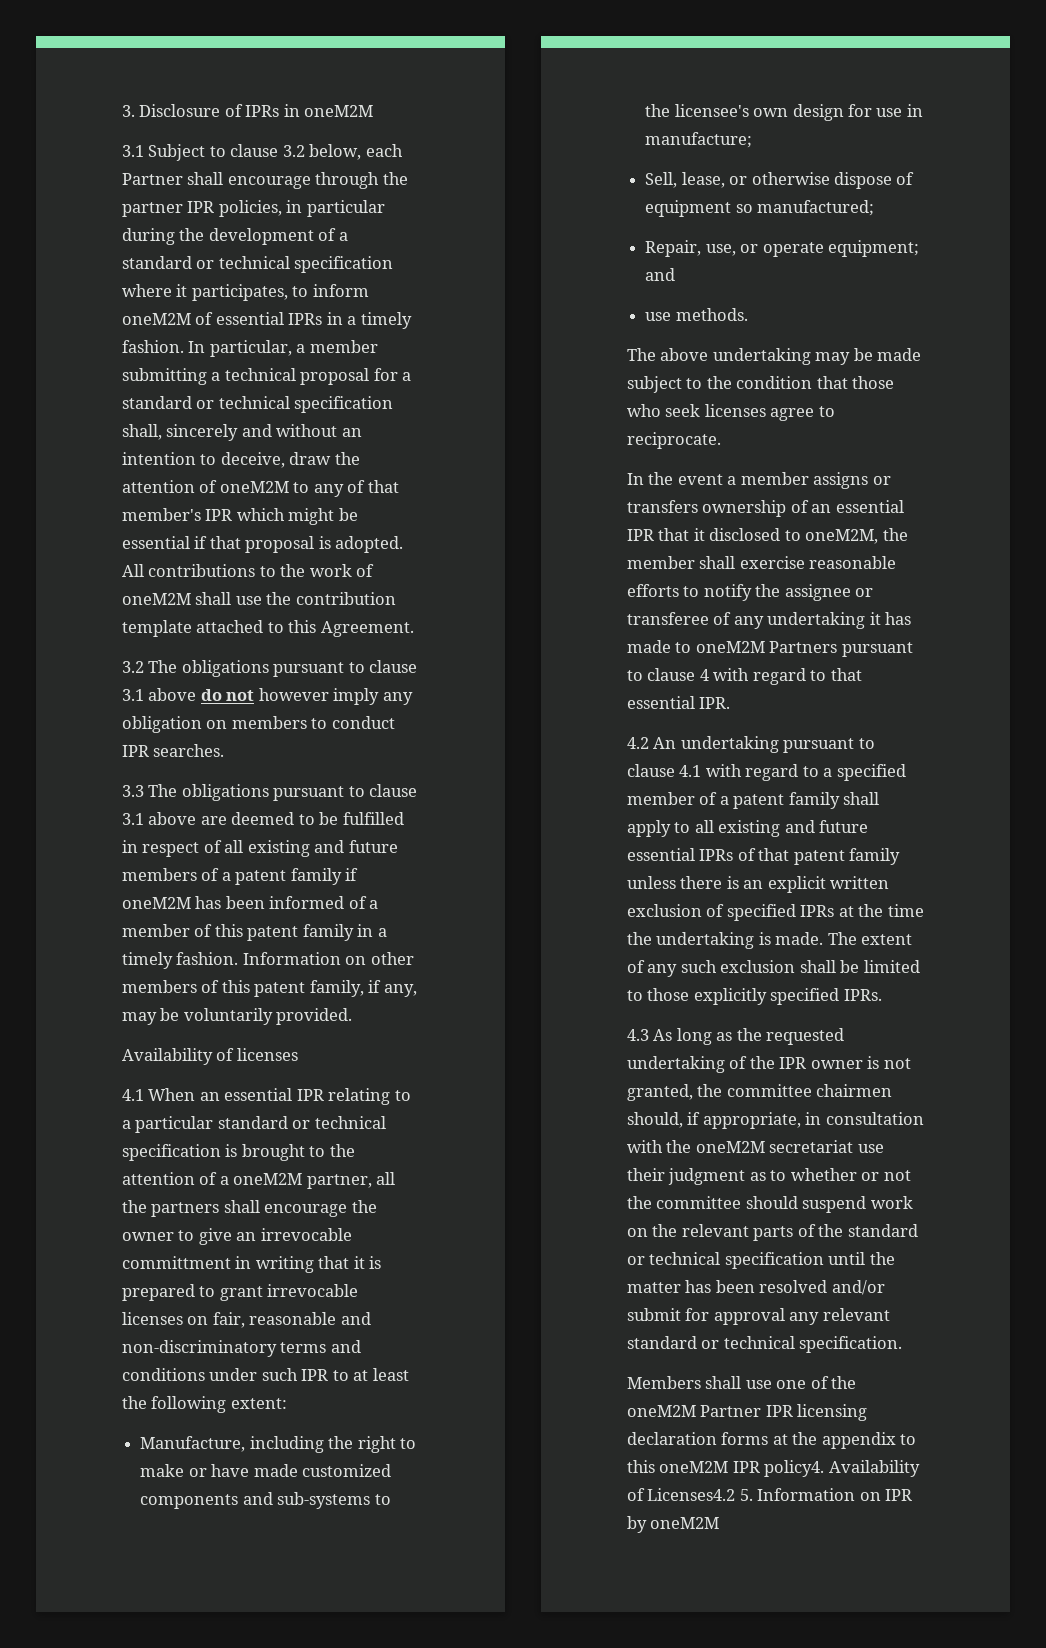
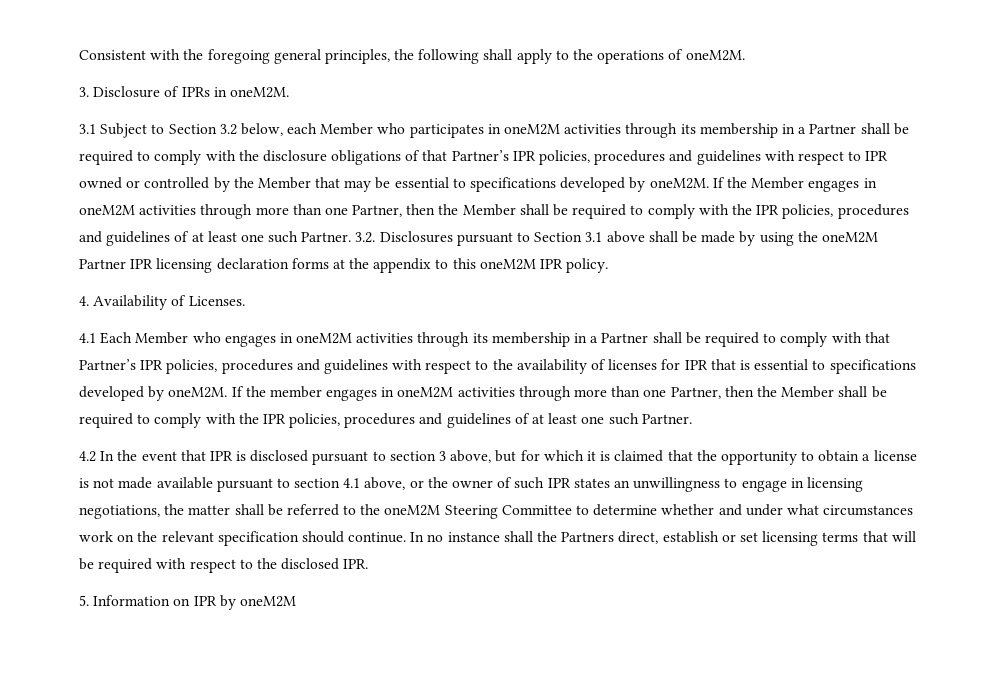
(122, 111) none -> [79,49,745,64] Consistent with the foregoing general principles, the following shall apply to the operations of oneM2M. //
[304,105,374,117] oneM2M -> [229,87,289,98] oneM2M.
[230,144,279,157] clause -> [168,124,217,134] Section
[122,172,408,189] [122,200,385,217] [122,228,348,245] [122,256,394,273] [122,284,369,301] [122,312,412,329] [122,340,378,357] [122,368,412,385] [122,396,394,413] [122,424,362,441] [122,452,360,468] [122,480,399,497] [122,508,358,525] [122,536,404,553] [122,564,375,577] [122,592,396,605] [122,620,414,637] [122,660,418,677] [122,688,413,705] [122,716,395,733] [122,744,225,757] [122,784,418,801] [122,812,404,825] [122,840,398,857] [122,868,359,885] [122,896,379,909] [122,924,387,941] [122,952,414,969] [122,980,417,997] [122,1008,353,1025] [122,1048,298,1065] [122,1088,411,1105] [122,1116,386,1133] [122,1144,355,1161] [122,1172,396,1189] [122,1200,377,1217] [122,1228,352,1245] [122,1256,382,1273] [122,1284,359,1301] [122,1312,371,1328] [122,1340,361,1357] [122,1368,409,1381] [122,1396,287,1413] [140,1436,416,1453] [140,1464,391,1477] [140,1492,391,1509] [645,104,923,121] [645,132,753,148] [645,172,915,189] [645,200,875,217] [645,240,919,257] [645,268,676,281] [645,308,748,321] [627,348,922,365] [627,376,895,393] [627,404,835,421] [627,432,721,449] [627,472,891,489] [627,500,904,517] [627,528,908,544] [627,556,897,569] [627,584,874,601] [627,612,912,629] [627,640,913,657] [627,668,862,685] [627,696,731,709] [627,736,875,753] [627,764,906,781] [627,792,880,809] [627,820,869,837] [627,848,901,865] [627,876,890,893] [627,904,924,921] [627,932,913,949] [627,960,920,977] [627,988,882,1005] [627,1028,845,1045] [627,1056,911,1073] [627,1084,893,1101] [627,1112,924,1129] [627,1140,884,1153] [627,1168,911,1185] [627,1196,913,1213] [627,1224,918,1241] [627,1252,895,1269] [627,1280,885,1295] [627,1308,890,1325] [627,1336,903,1353] [627,1376,829,1389] Partner shall encourage through the partner IPR policies, in particular during the development of a standard or technical specification where it participates, to inform oneM2M of essential IPRs in a timely fashion. In particular, a member submitting a technical proposal for a standard or technical specification shall, sincerely and without an intention to deceive, draw the attention of oneM2M to any of that member's IPR which might be essential if that proposal is adopted. All contributions to the work of oneM2M shall use the contribution template attached to this Agreement. // 3.2 The obligations pursuant to clause 3.1 above do not however imply any obligation on members to conduct IPR searches. // 3.3 The obligations pursuant to clause 3.1 above are deemed to be fulfilled in respect of all existing and future members of a patent family if oneM2M has been informed of a member of this patent family in a timely fashion. Information on other members of this patent family, if any, may be voluntarily provided. // Availability of licenses // 4.1 When an essential IPR relating to a particular standard or technical specification is brought to the attention of a oneM2M partner, all the partners shall encourage the owner to give an irrevocable committment in writing that it is prepared to grant irrevocable licenses on fair, reasonable and non-discriminatory terms and conditions under such IPR to at least the following extent: // Manufacture, including the right to make or have made customized components and sub-systems to the licensee's own design for use in manufacture; // Sell, lease, or otherwise dispose of equipment so manufactured; // Repair, use, or operate equipment; and // use methods. // The above undertaking may be made subject to the condition that those who seek licenses agree to reciprocate. // In the event a member assigns or transfers ownership of an essential IPR that it disclosed to oneM2M, the member shall exercise reasonable efforts to notify the assignee or transferee of any undertaking it has made to oneM2M Partners pursuant to clause 4 with regard to that essential IPR. // 4.2 An undertaking pursuant to clause 4.1 with regard to a specified member of a patent family shall apply to all existing and future essential IPRs of that patent family unless there is an explicit written exclusion of specified IPRs at the time the undertaking is made. The extent of any such exclusion shall be limited to those explicitly specified IPRs. // 4.3 As long as the requested undertaking of the IPR owner is not granted, the committee chairmen should, if appropriate, in consultation with the oneM2M secretariat use their judgment as to whether or not the committee should suspend work on the relevant parts of the standard or technical specification until the matter has been resolved and/or submit for approval any relevant standard or technical specification. // Members shall use one of -> [320,123,909,138] [79,150,889,165] [79,177,877,192] [79,204,909,219] [79,231,794,246] Member who participates in oneM2M activities through its membership in a Partner shall be required to comply with the disclosure obligations of that Partner’s IPR policies, procedures and guidelines with respect to IPR owned or controlled by the Member that may be essential to specifications developed by oneM2M. If the Member engages in oneM2M activities through more than one Partner, then the Member shall be required to comply with the IPR policies, procedures and guidelines of at least one such Partner. 3.2. Disclosures pursuant to Section 3.1 above shall be made by using
[764,1460,920,1477] [627,1488,736,1501] policy4. Availability of Licenses4.2 -> [566,258,609,273] [79,295,245,310] [79,332,890,347] [79,359,916,374] [79,386,887,401] [79,413,692,428] [79,450,917,465] [79,477,863,492] [79,504,914,519] [79,531,916,546] [79,558,369,573] policy. // 4. Availability of Licenses. // 4.1 Each Member who engages in oneM2M activities through its membership in a Partner shall be required to comply with that Partner’s IPR policies, procedures and guidelines with respect to the availability of licenses for IPR that is essential to specifications developed by oneM2M. If the member engages in oneM2M activities through more than one Partner, then the Member shall be required to comply with the IPR policies, procedures and guidelines of at least one such Partner. // 4.2 In the event that IPR is disclosed pursuant to section 3 above, but for which it is claimed that the opportunity to obtain a license is not made available pursuant to section 4.1 above, or the owner of such IPR states an unwillingness to engage in licensing negotiations, the matter shall be referred to the oneM2M Steering Committee to determine whether and under what circumstances work on the relevant specification should continue. In no instance shall the Partners direct, establish or set licensing terms that will be required with respect to the disclosed IPR. //

